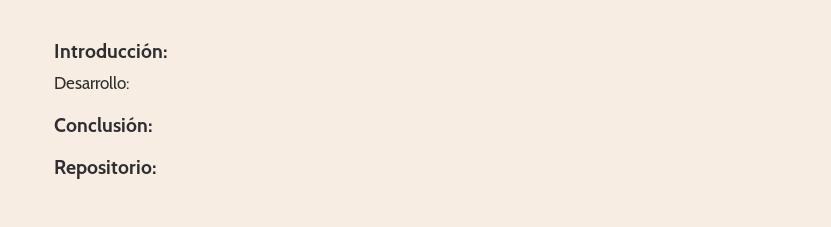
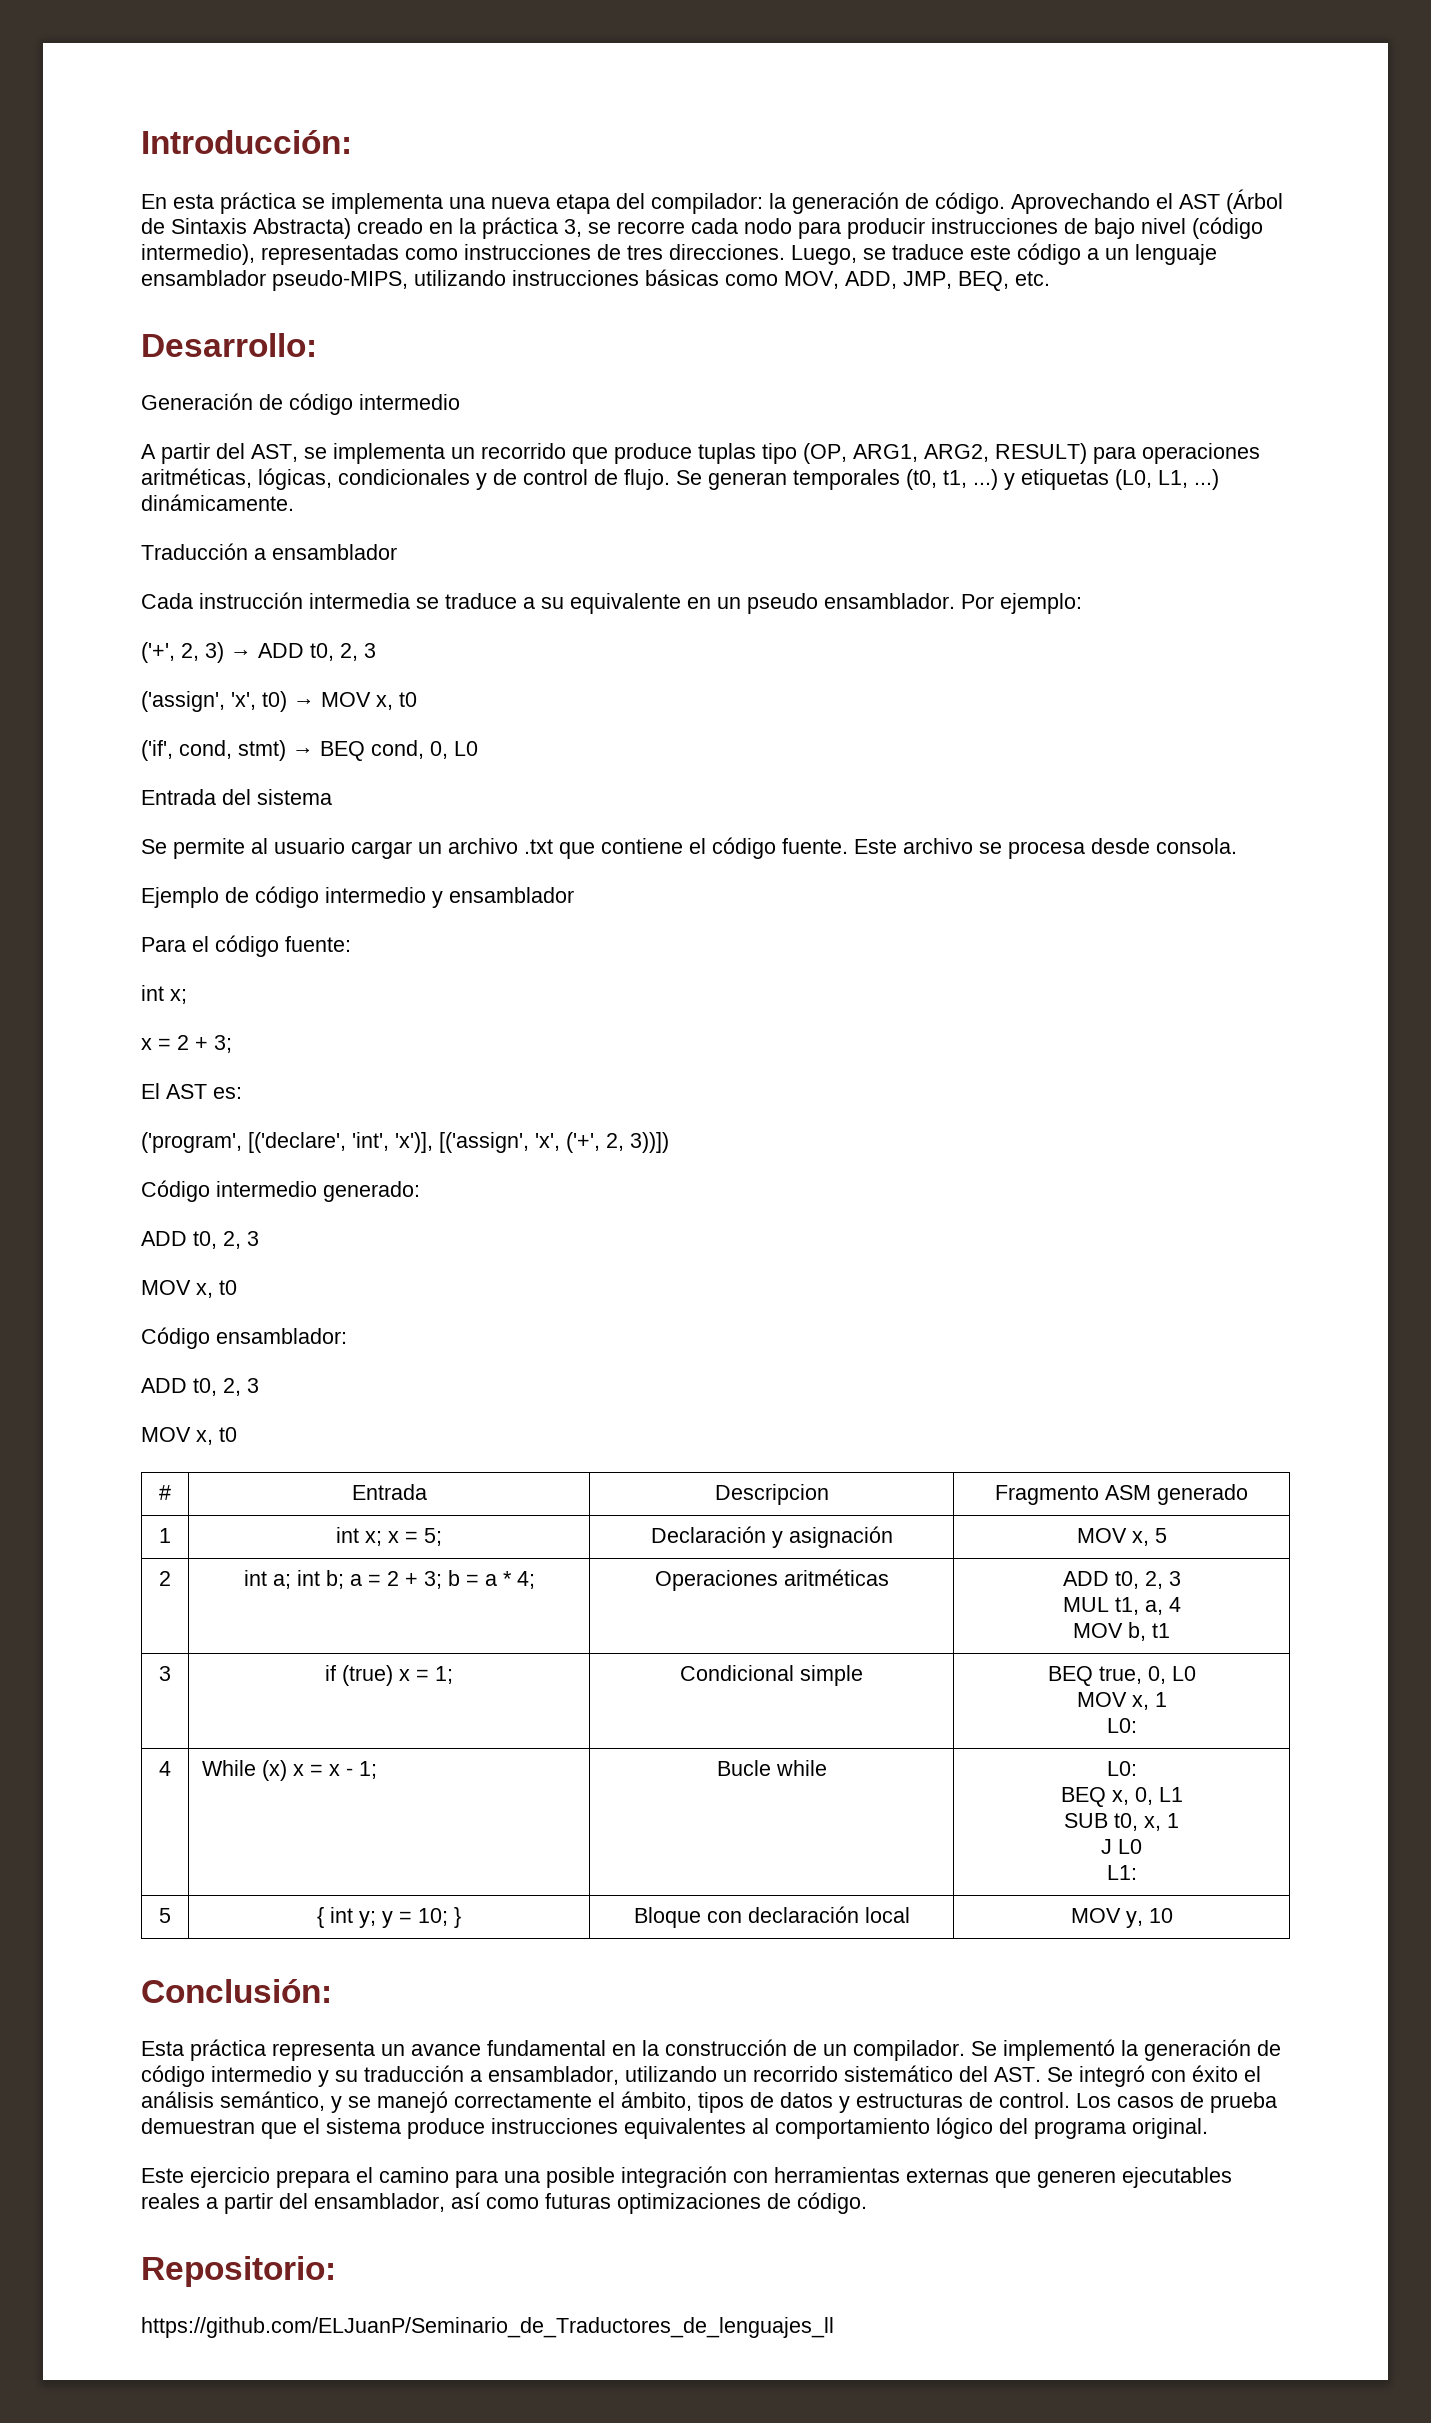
[54,76,129,89] [54,117,153,132] Desarrollo: // Conclusión: -> [141,189,1283,214] [141,217,1263,239] [141,243,1217,265] [141,269,1050,291] [141,333,317,357] [141,393,460,415] [141,443,1260,464] [141,468,1219,490] [141,494,294,511] [141,543,397,560] [141,592,1082,614] [141,642,376,663] [141,691,417,712] [141,740,478,761] [141,789,332,805] [141,837,1237,859] [141,886,574,908] [141,935,351,957] [141,985,187,1004] [141,1035,232,1053] [141,1083,242,1099] [141,1132,669,1153] [141,1180,420,1202] [141,1231,259,1249] [141,1280,237,1298] [141,1327,347,1349] [141,1378,259,1396] [141,1427,237,1445] [159,1485,171,1500] [351,1484,427,1500] [714,1484,829,1505] [995,1484,1248,1505] [159,1528,171,1543] [336,1527,442,1546] [650,1526,893,1548] [1076,1528,1167,1546] [159,1571,171,1586] [243,1570,535,1589] [654,1569,889,1591] [1062,1571,1181,1589] [1062,1597,1181,1615] [1073,1622,1170,1641] [159,1666,171,1681] [325,1665,453,1686] [680,1665,864,1686] [1047,1666,1196,1686] [1076,1692,1167,1710] [1106,1718,1137,1733] [159,1761,171,1776] [201,1760,377,1781] [716,1760,827,1776] [1106,1761,1137,1776] [1060,1787,1183,1807] [1064,1813,1179,1831] [1101,1839,1142,1854] [1106,1865,1137,1880] [159,1908,171,1923] [317,1907,461,1928] [633,1906,910,1928] [1070,1908,1173,1928] [141,1979,332,2003] [141,2039,1281,2061] [141,2065,1261,2087] [141,2091,1277,2113] [141,2117,1208,2139] [141,2166,1232,2188] [141,2192,867,2214] En esta práctica se implementa una nueva etapa del compilador: la generación de código. Aprovechando el AST (Árbol de Sintaxis Abstracta) creado en la práctica 3, se recorre cada nodo para producir instrucciones de bajo nivel (código intermedio), representadas como instrucciones de tres direcciones. Luego, se traduce este código a un lenguaje ensamblador pseudo-MIPS, utilizando instrucciones básicas como MOV, ADD, JMP, BEQ, etc. // Desarrollo: // Generación de código intermedio // A partir del AST, se implementa un recorrido que produce tuplas tipo (OP, ARG1, ARG2, RESULT) para operaciones aritméticas, lógicas, condicionales y de control de flujo. Se generan temporales (t0, t1, ...) y etiquetas (L0, L1, ...) dinámicamente. // Traducción a ensamblador // Cada instrucción intermedia se traduce a su equivalente en un pseudo ensamblador. Por ejemplo: // ('+', 2, 3) → ADD t0, 2, 3 // ('assign', 'x', t0) → MOV x, t0 // ('if', cond, stmt) → BEQ cond, 0, L0 // Entrada del sistema // Se permite al usuario cargar un archivo .txt que contiene el código fuente. Este archivo se procesa desde consola. // Ejemplo de código intermedio y ensamblador // Para el código fuente: // int x; // x = 2 + 3; // El AST es: // ('program', [('declare', 'int', 'x')], [('assign', 'x', ('+', 2, 3))]) // Código intermedio generado: // ADD t0, 2, 3 // MOV x, t0 // Código ensamblador: // ADD t0, 2, 3 // MOV x, t0 // # | Entrada | Descripcion | Fragmento ASM generado // 1 | int x; x = 5; | Declaración y asignación | MOV x, 5 // 2 | int a; int b; a = 2 + 3; b = a * 4; | Operaciones aritméticas | ADD t0, 2, 3 // MUL t1, a, 4 // MOV b, t1 // 3 | if (true) x = 1; | Condicional simple | BEQ true, 0, L0 // MOV x, 1 // L0: // 4 | While (x) x = x - 1; | Bucle while | L0: // BEQ x, 0, L1 // SUB t0, x, 1 // J L0 // L1: // 5 | { int y; y = 10; } | Bloque con declaración local | MOV y, 10 // Conclusión: // Esta práctica representa un avance fundamental en la construcción de un compilador. Se implementó la generación de código intermedio y su traducción a ensamblador, utilizando un recorrido sistemático del AST. Se integró con éxito el análisis semántico, y se manejó correctamente el ámbito, tipos de datos y estructuras de control. Los casos de prueba demuestran que el sistema produce instrucciones equivalentes al comportamiento lógico del programa original. // Este ejercicio prepara el camino para una posible integración con herramientas externas que generen ejecutables reales a partir del ensamblador, así como futuras optimizaciones de código.
(157, 169) none -> [141,2317,834,2338] // https://github.com/ELJuanP/Seminario_de_Traductores_de_lenguajes_ll

